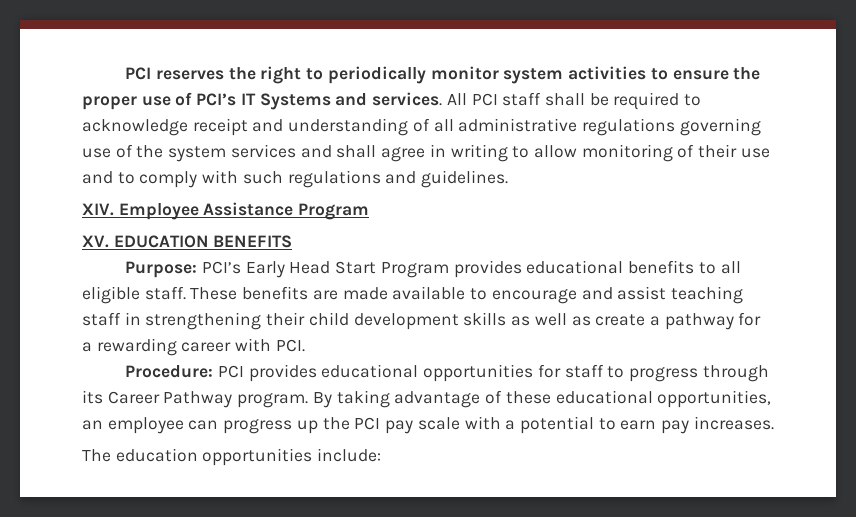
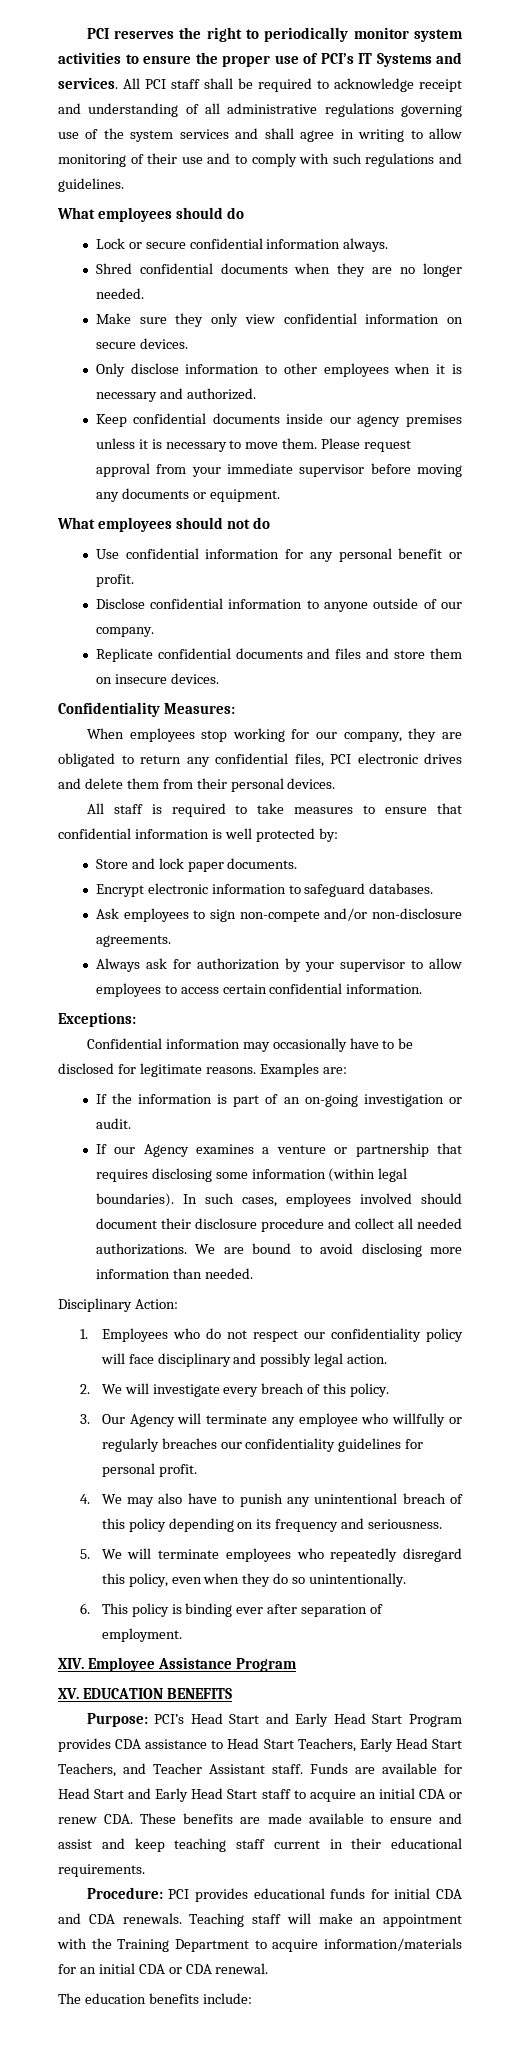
(509, 179) none -> [57,207,244,222] [95,238,389,252] [95,263,462,277] [95,288,144,299] [95,313,463,327] [95,338,188,349] [95,363,462,377] [95,388,256,402] [95,413,462,427] [95,438,412,452] [95,463,462,477] [95,488,280,502] [57,517,270,532] [95,548,462,562] [95,574,134,587] [95,598,462,612] [95,627,154,637] [95,648,462,662] [95,673,219,684] [58,702,235,717] [86,728,463,742] [58,753,462,767] [58,778,336,792] [86,803,462,817] [58,828,338,842] [95,858,298,872] [95,883,434,897] [95,908,462,922] [95,935,171,947] [95,958,462,972] [95,983,423,997] [58,1012,136,1027] [86,1038,414,1052] [58,1063,347,1077] [95,1093,462,1107] [95,1118,131,1129] [95,1143,462,1157] [95,1168,408,1182] [95,1193,462,1207] [95,1218,462,1232] [95,1243,462,1257] [95,1268,253,1279] [58,1298,178,1312] [79,1328,463,1342] [100,1353,388,1367] [79,1383,390,1397] [79,1413,463,1427] [101,1438,424,1452] [101,1463,197,1477] [79,1493,463,1507] [101,1518,443,1532] [79,1548,462,1562] [101,1573,407,1587] [79,1603,384,1617] [101,1628,182,1642] // What employees should do // Lock or secure confidential information always. // Shred confidential documents when they are no longer needed. // Make sure they only view confidential information on secure devices. // Only disclose information to other employees when it is necessary and authorized. // Keep confidential documents inside our agency premises unless it is necessary to move them. Please request approval from your immediate supervisor before moving any documents or equipment. // What employees should not do // Use confidential information for any personal benefit or profit. // Disclose confidential information to anyone outside of our company. // Replicate confidential documents and files and store them on insecure devices. // Confidentiality Measures: // When employees stop working for our company, they are obligated to return any confidential files, PCI electronic drives and delete them from their personal devices. // All staff is required to take measures to ensure that confidential information is well protected by: // Store and lock paper documents. // Encrypt electronic information to safeguard databases. // Ask employees to sign non-compete and/or non-disclosure agreements. // Always ask for authorization by your supervisor to allow employees to access certain confidential information. // Exceptions: // Confidential information may occasionally have to be disclosed for legitimate reasons. Examples are: // If the information is part of an on-going investigation or audit. // If our Agency examines a venture or partnership that requires disclosing some information (within legal boundaries). In such cases, employees involved should document their disclosure procedure and collect all needed authorizations. We are bound to avoid disclosing more information than needed. // Disciplinary Action: // 1. Employees who do not respect our confidentiality policy will face disciplinary and possibly legal action. // 2. We will investigate every breach of this policy. // 3. Our Agency will terminate any employee who willfully or regularly breaches our confidentiality guidelines for personal profit. // 4. We may also have to punish any unintentional breach of this policy depending on its frequency and seriousness. // 5. We will terminate employees who repeatedly disregard this policy, even when they do so unintentionally. // 6. This policy is binding ever after separation of employment.
(242, 267) none -> [190,1713,289,1724] Head Start and
[526,260,741,274] [82,286,186,304] educational benefits to all eligible staff. -> [115,1738,462,1752] [58,1763,462,1777] [58,1788,462,1802] [58,1814,134,1824] CDA assistance to Head Start Teachers, Early Head Start Teachers, and Teacher Assistant staff. Funds are available for Head Start and Early Head Start staff to acquire an initial CDA or renew CDA.
[491,289,577,304] encourage -> [389,1817,432,1824] ensure
[670,286,743,304] [82,312,762,330] [82,338,305,356] [125,364,769,382] [82,390,772,408] [82,416,774,434] teaching staff in strengthening their child development skills as well as create a pathway for a rewarding career with PCI. // Procedure: PCI provides educational opportunities for staff to progress through its Career Pathway program. By taking advantage of these educational opportunities, an employee can progress up the PCI pay scale with a potential to earn pay increases. -> [101,1838,462,1852] [58,1864,145,1877] [86,1887,463,1902] [58,1913,462,1927] [57,1938,462,1952] [58,1963,269,1974] and keep teaching staff current in their educational requirements. // Procedure: PCI provides educational funds for initial CDA and CDA renewals. Teaching staff will make an appointment with the Training Department to acquire information/materials for an initial CDA or CDA renewal.
[202,448,313,466] opportunities -> [148,1993,199,2004] benefits

